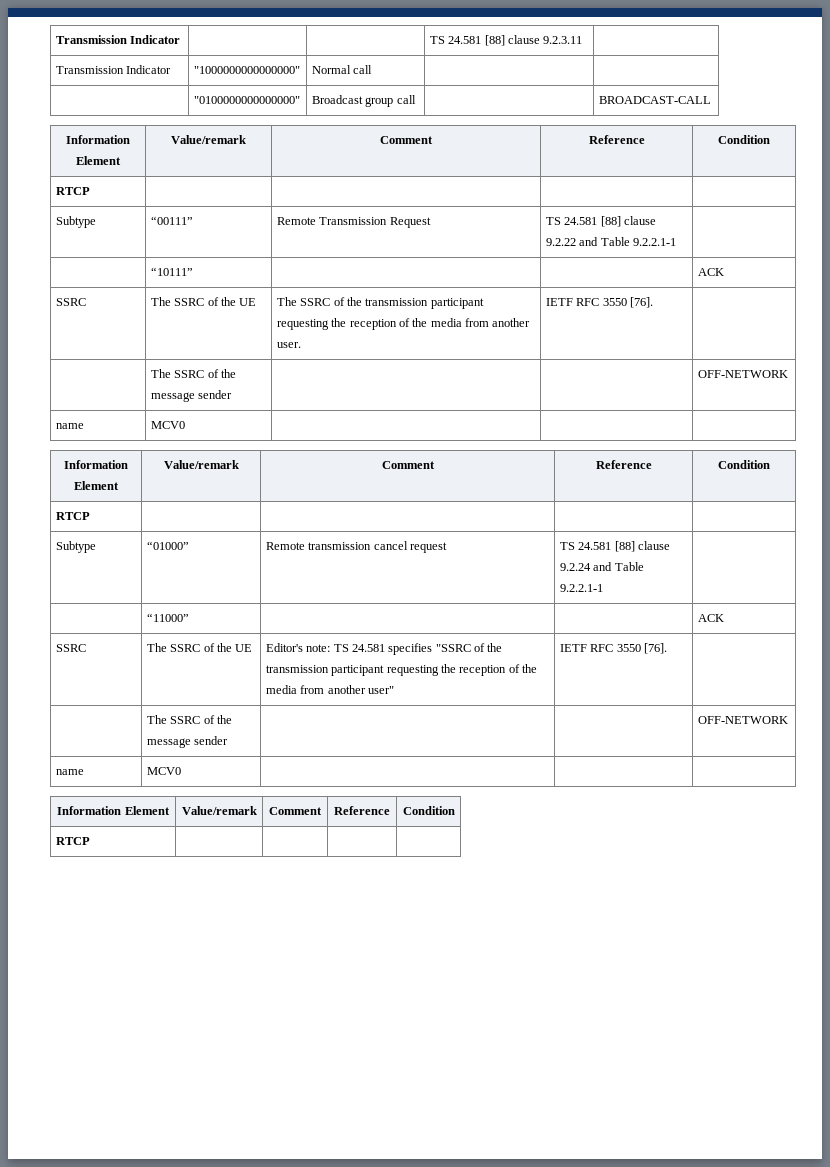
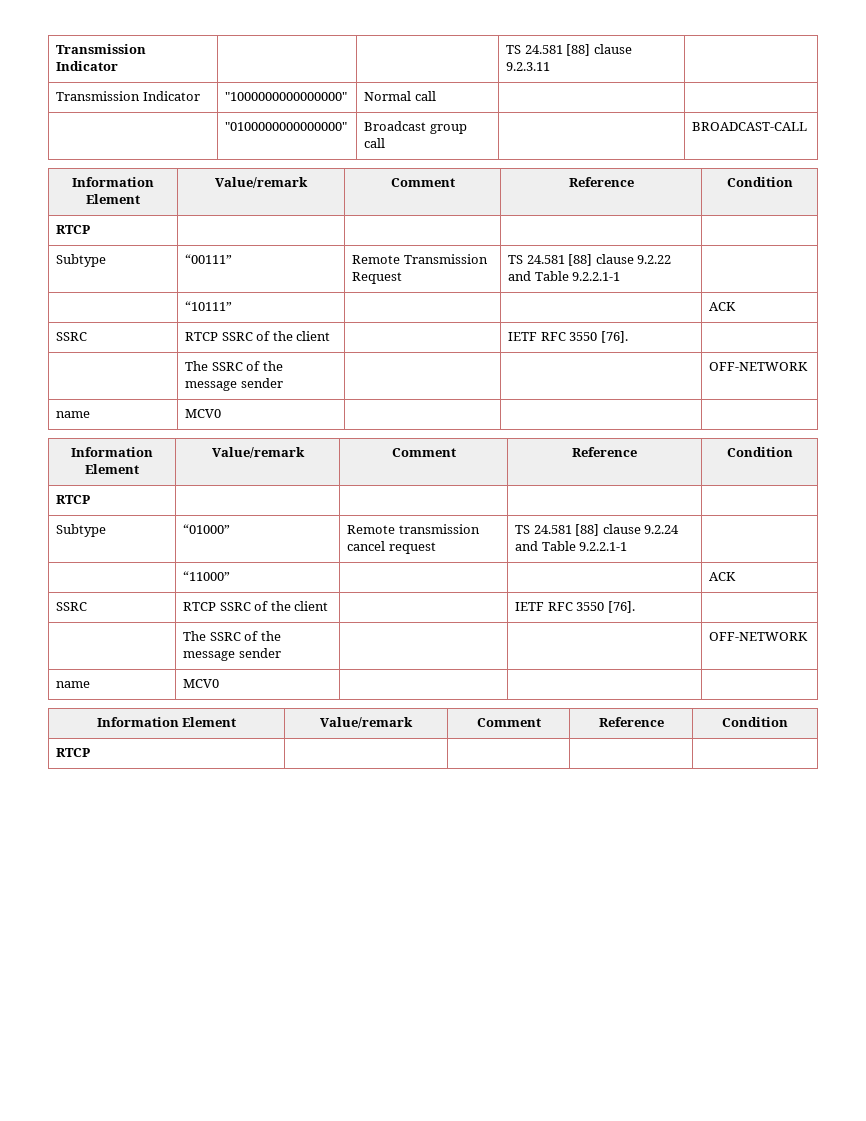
[150,297,257,306] [276,297,484,309] [276,318,531,330] [276,342,301,348] The SSRC of the UE | The SSRC of the transmission participant requesting the reception of the media from another user. -> [185,331,331,341] RTCP SSRC of the client |
[146,643,253,652] [265,643,503,655] [265,664,538,676] [265,685,394,694] The SSRC of the UE | Editor's note: TS 24.581 specifies "SSRC of the transmission participant requesting the reception of the media from another user" -> [183,601,329,611] RTCP SSRC of the client |

